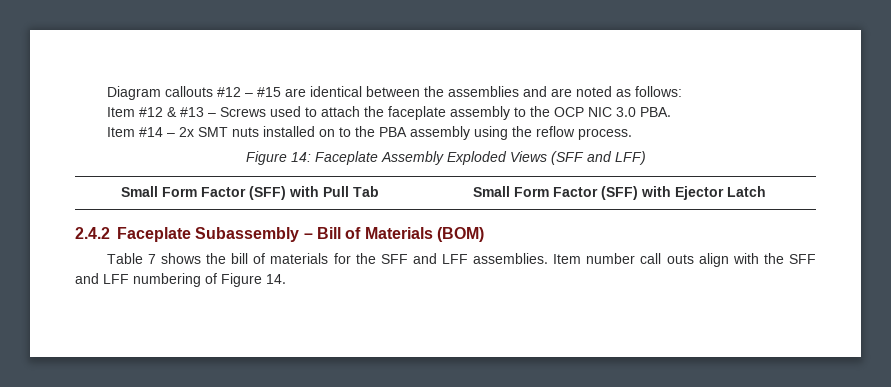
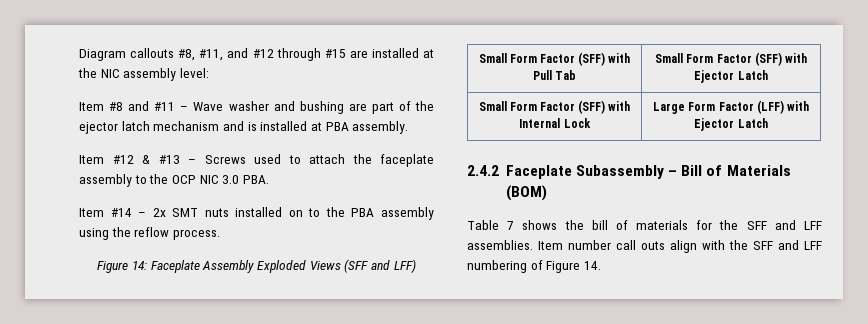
[216,86,682,97] #12 – #15 are identical between the assemblies and are noted as follows: -> [178,48,434,61] [78,68,209,81] [79,101,434,114] [79,121,409,134] #8, #11, and #12 through #15 are installed at the NIC assembly level: // Item #8 and #11 – Wave washer and bushing are part of the ejector latch mechanism and is installed at PBA assembly.
(766, 191) none -> [478,100,631,114] [519,118,591,128] [653,100,809,114] [694,118,768,131] // Small Form Factor (SFF) with Internal Lock | Large Form Factor (LFF) with Ejector Latch

